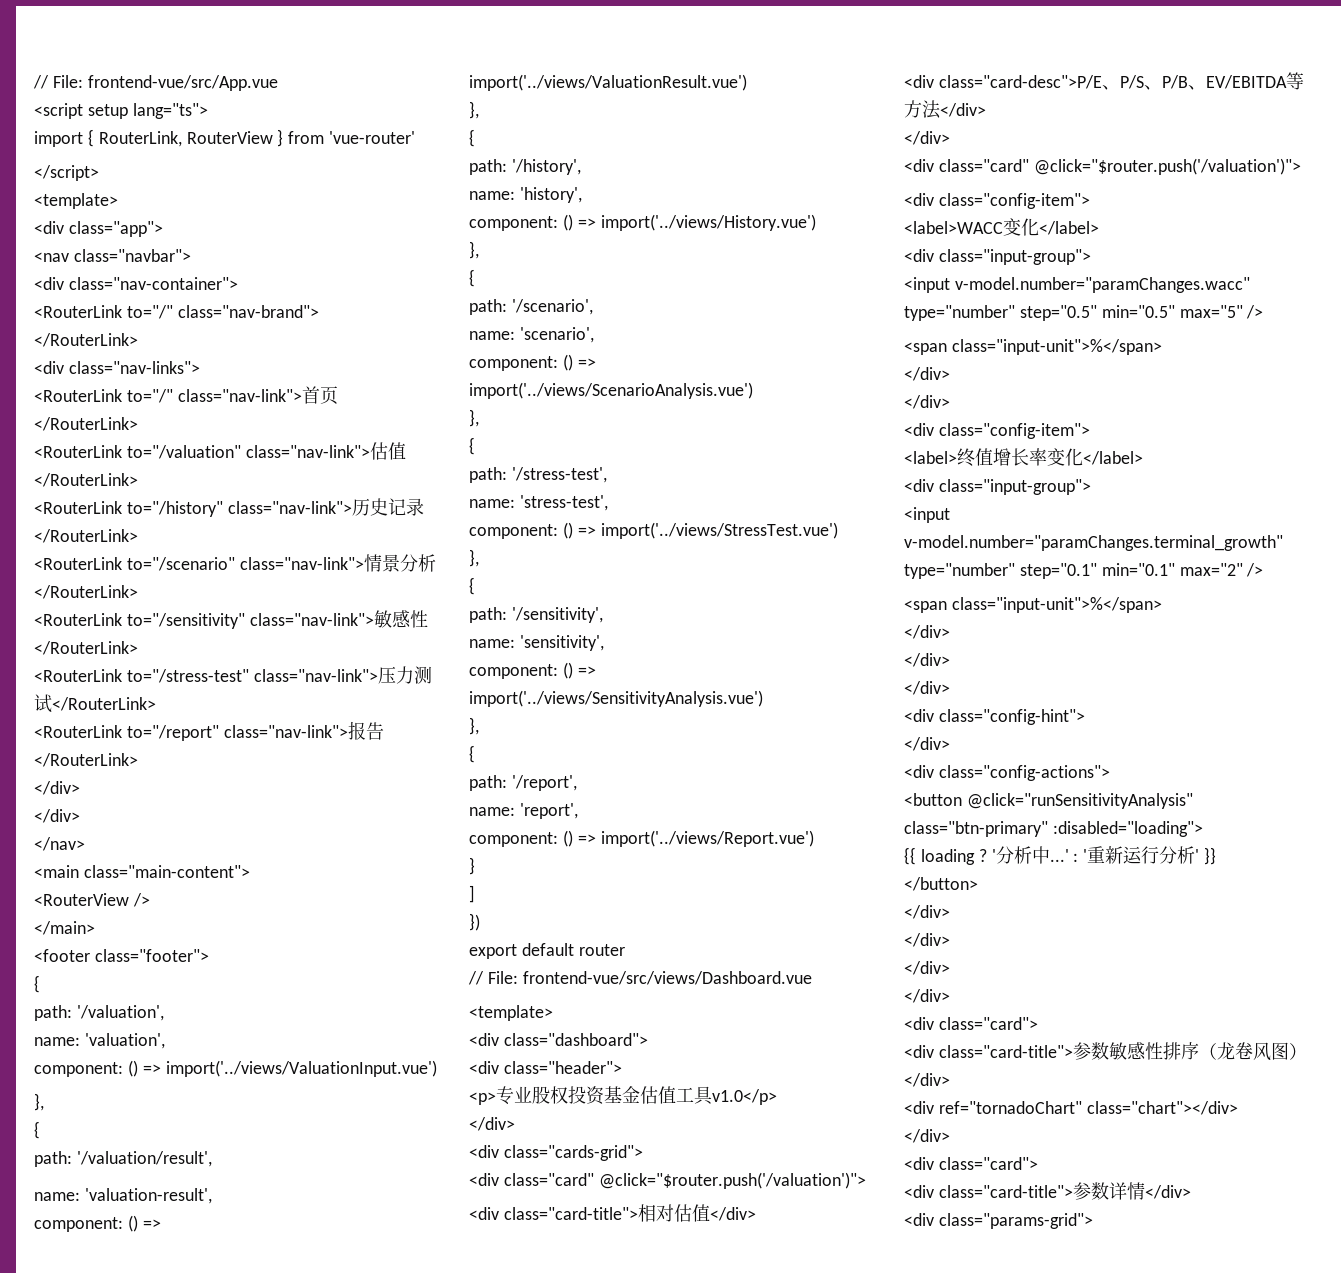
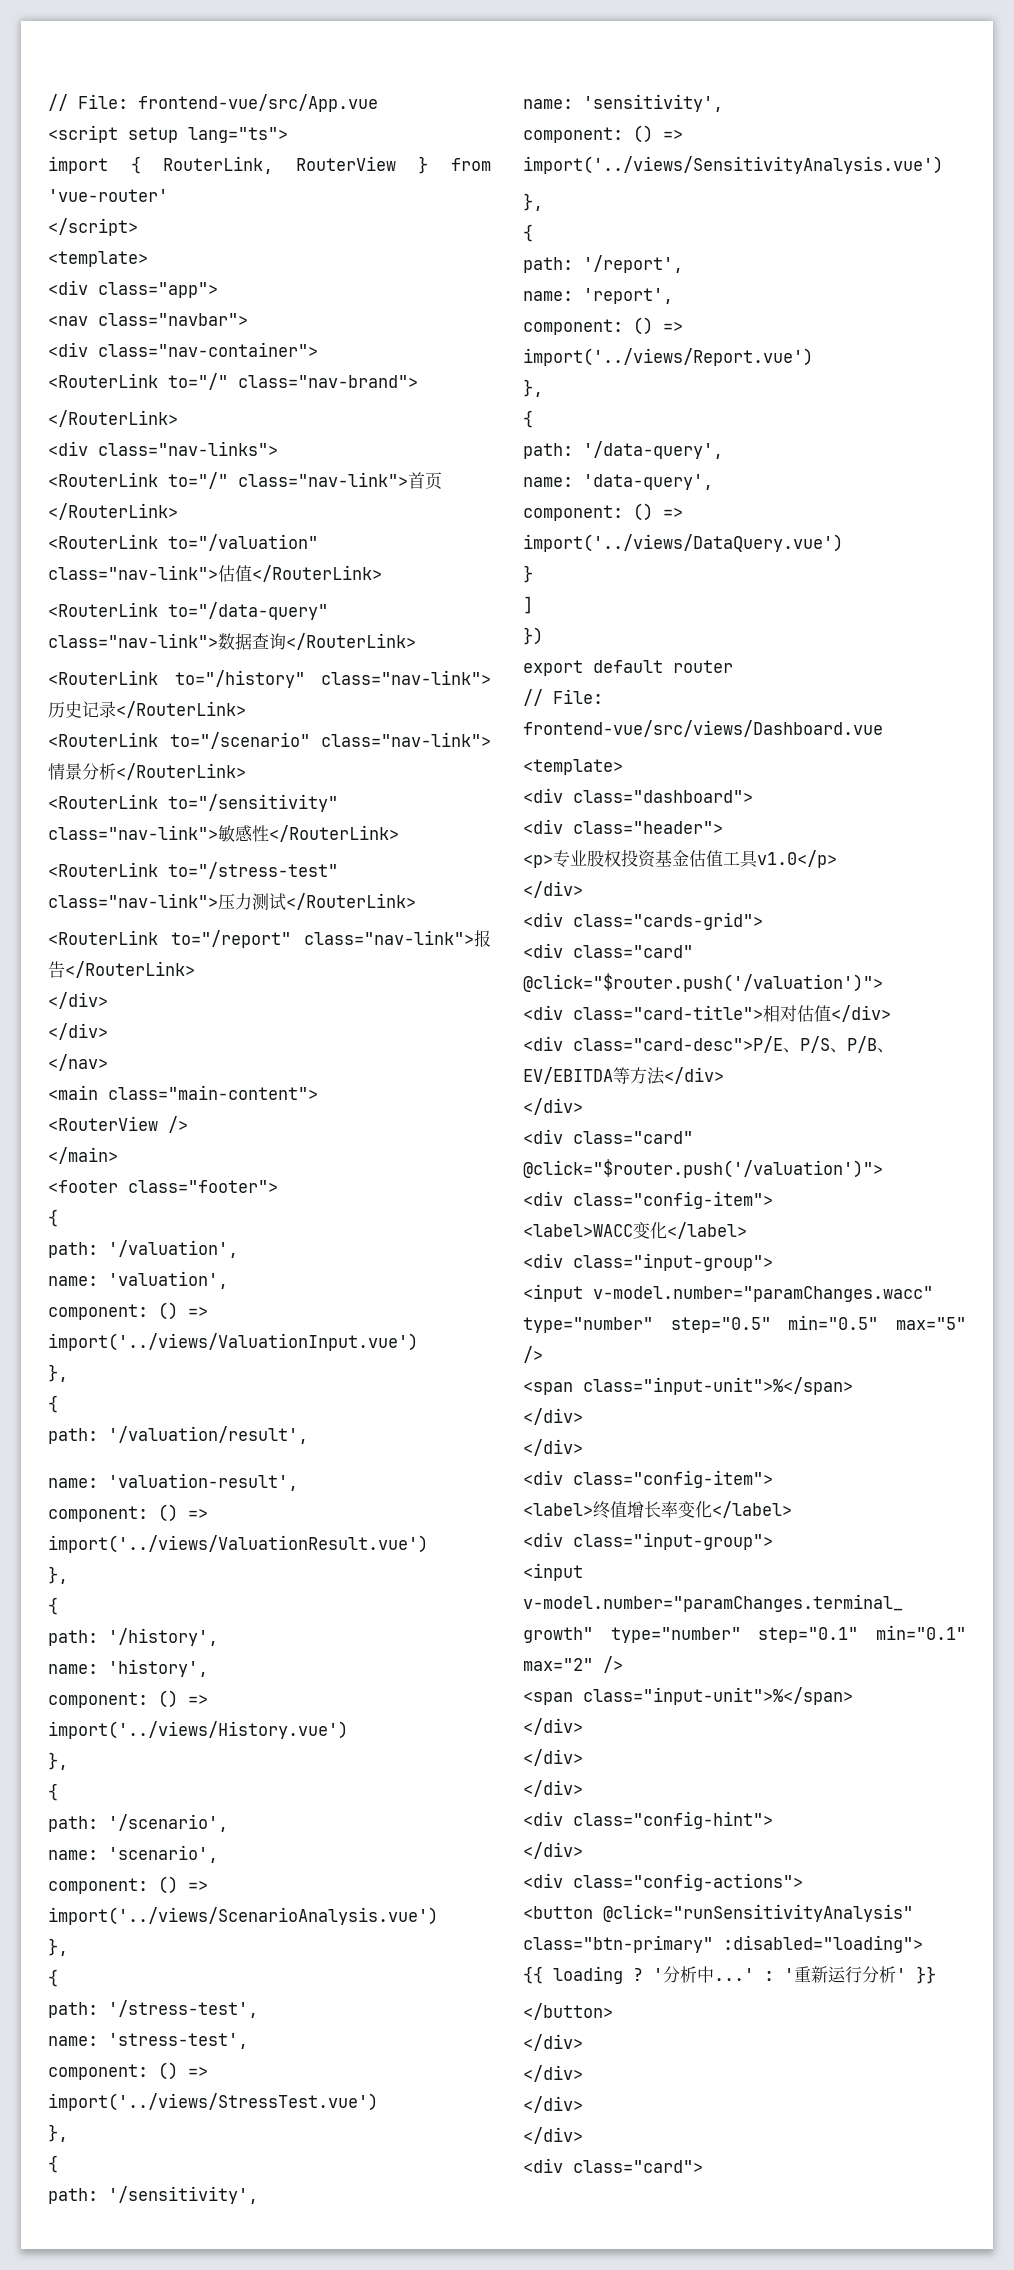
(138, 480) none -> [48,602,328,620] [48,633,416,650] // <RouterLink to="/data-query" class="nav-link">数据查询</RouterLink>
(814, 838) none -> [523,379,543,397] [523,410,533,428] [523,441,723,459] [523,474,713,490] [523,503,683,521] [523,534,843,552] // }, // { // path: '/data-query', // name: 'data-query', // component: () => import('../views/DataQuery.vue')
[904,1042,1307,1061] [904,1073,950,1087] [904,1101,1238,1115] [904,1129,950,1143] [904,1157,1038,1170] [904,1182,1191,1200] [904,1213,1093,1229] // <div class="card-title">参数敏感性排序（龙卷风图）</div> // <div ref="tornadoChart" class="chart"></div> // </div> // <div class="card"> // <div class="card-title">参数详情</div> // <div class="params-grid"> -> (703, 2166) none

